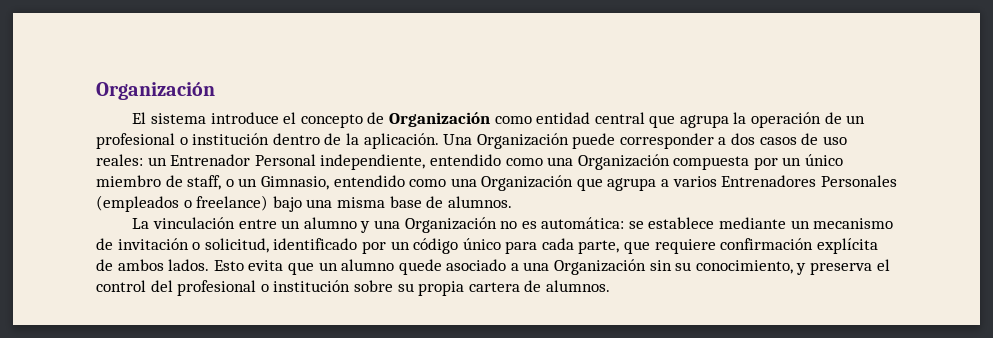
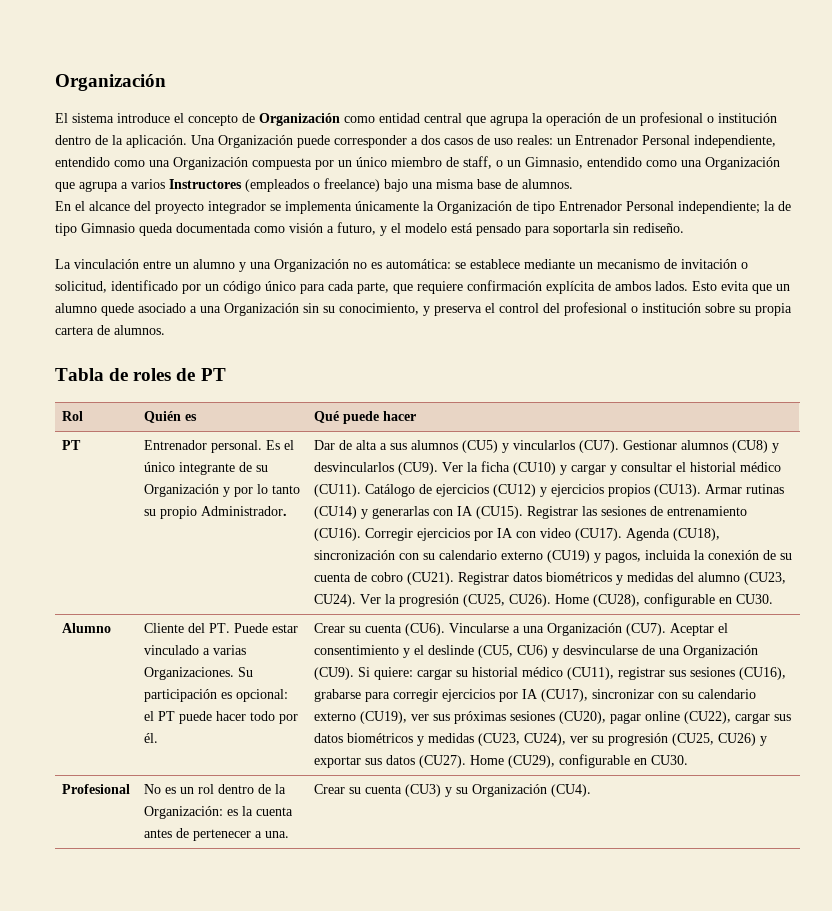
[721,175,897,187] Entrenadores Personales -> [169,179,242,189] Instructores
(512, 202) none -> [55,201,791,214] [55,222,684,236] // En el alcance del proyecto integrador se implementa únicamente la Organización de tipo Entrenador Personal independiente; la de tipo Gimnasio queda documentada como visión a futuro, y el modelo está pensado para soportarla sin rediseño.
(610, 286) none -> [55,368,226,381] [61,411,83,421] [143,411,197,423] [313,411,416,424] [61,440,81,450] [143,440,294,453] [143,462,268,475] [143,484,300,497] [143,506,287,519] [313,440,779,453] [313,461,781,475] [313,484,784,497] [313,506,747,519] [313,528,720,541] [313,550,792,563] [313,572,786,585] [313,593,773,607] [61,623,111,633] [143,623,298,633] [143,645,246,655] [143,667,253,680] [143,689,288,702] [143,711,298,724] [143,733,158,743] [313,623,728,636] [313,645,758,658] [313,667,786,680] [313,689,756,702] [313,711,791,724] [313,733,767,746] [313,754,688,768] [61,784,130,794] [143,784,286,794] [143,806,293,819] [143,828,289,841] [313,784,591,797] // Tabla de roles de PT // Rol | Quién es | Qué puede hacer // PT | Entrenador personal. Es el único integrante de su Organización y por lo tanto su propio Administrador. | Dar de alta a sus alumnos (CU5) y vincularlos (CU7). Gestionar alumnos (CU8) y desvincularlos (CU9). Ver la ficha (CU10) y cargar y consultar el historial médico (CU11). Catálogo de ejercicios (CU12) y ejercicios propios (CU13). Armar rutinas (CU14) y generarlas con IA (CU15). Registrar las sesiones de entrenamiento (CU16). Corregir ejercicios por IA con video (CU17). Agenda (CU18), sincronización con su calendario externo (CU19) y pagos, incluida la conexión de su cuenta de cobro (CU21). Registrar datos biométricos y medidas del alumno (CU23, CU24). Ver la progresión (CU25, CU26). Home (CU28), configurable en CU30. // Alumno | Cliente del PT. Puede estar vinculado a varias Organizaciones. Su participación es opcional: el PT puede hacer todo por él. | Crear su cuenta (CU6). Vincularse a una Organización (CU7). Aceptar el consentimiento y el deslinde (CU5, CU6) y desvincularse de una Organización (CU9). Si quiere: cargar su historial médico (CU11), registrar sus sesiones (CU16), grabarse para corregir ejercicios por IA (CU17), sincronizar con su calendario externo (CU19), ver sus próximas sesiones (CU20), pagar online (CU22), cargar sus datos biométricos y medidas (CU23, CU24), ver su progresión (CU25, CU26) y exportar sus datos (CU27). Home (CU29), configurable en CU30. // Profesional | No es un rol dentro de la Organización: es la cuenta antes de pertenecer a una. | Crear su cuenta (CU3) y su Organización (CU4).

